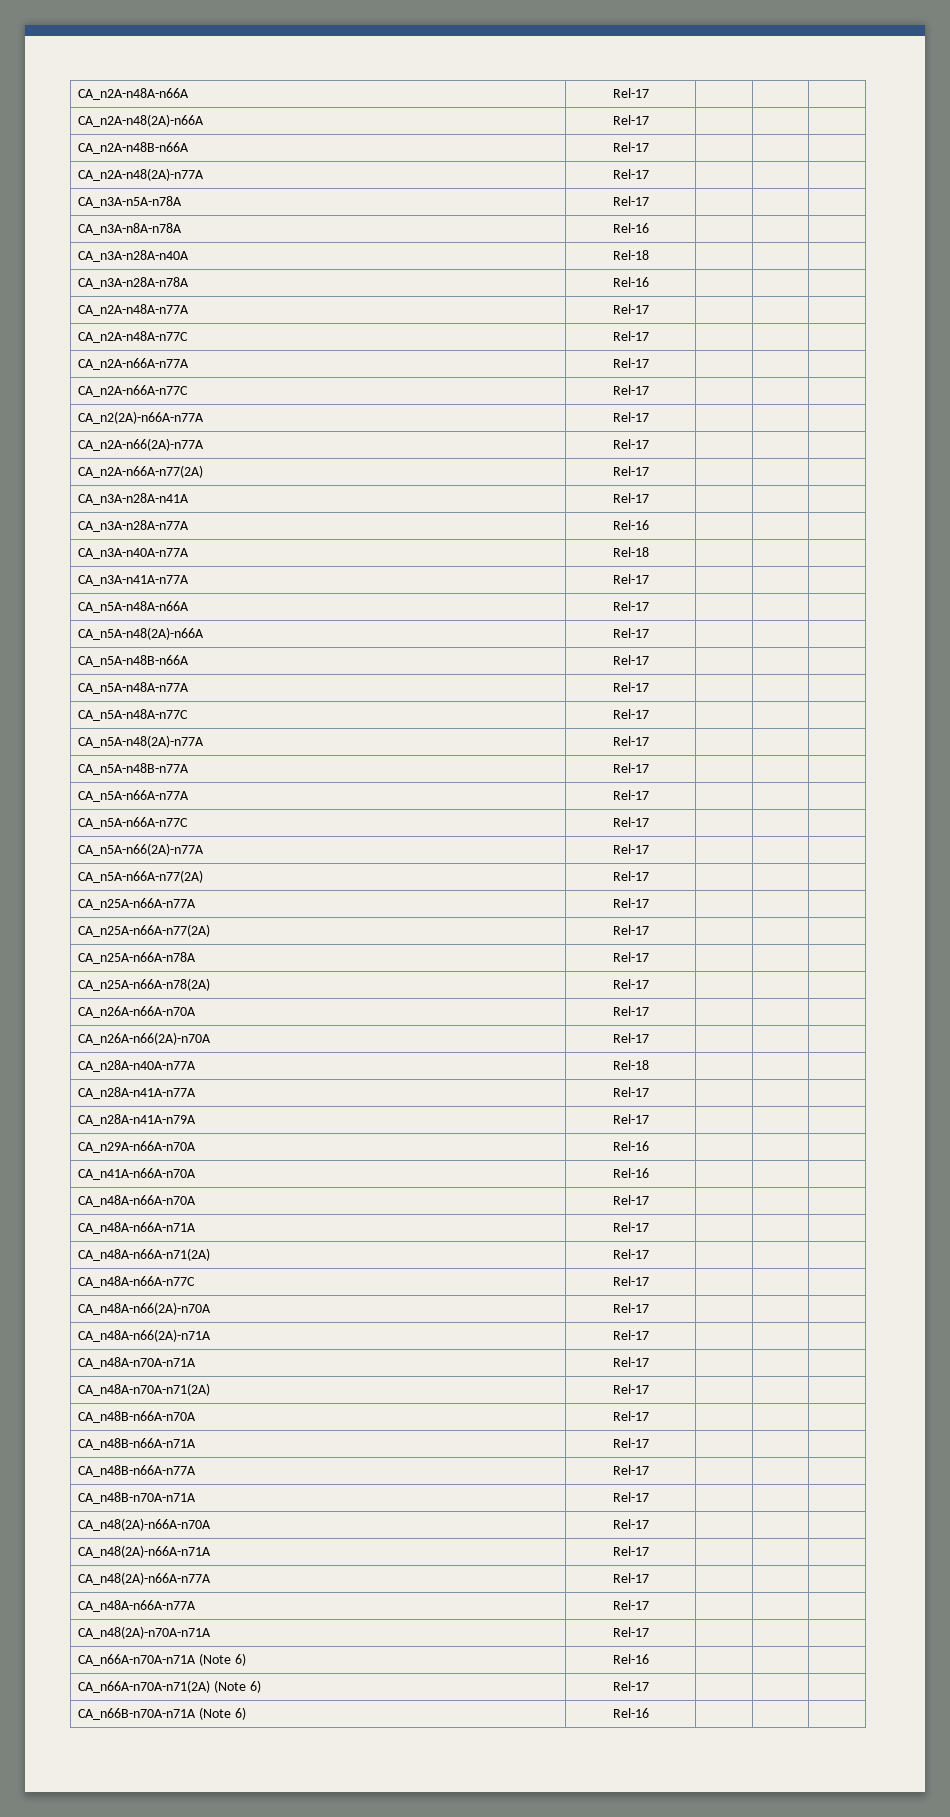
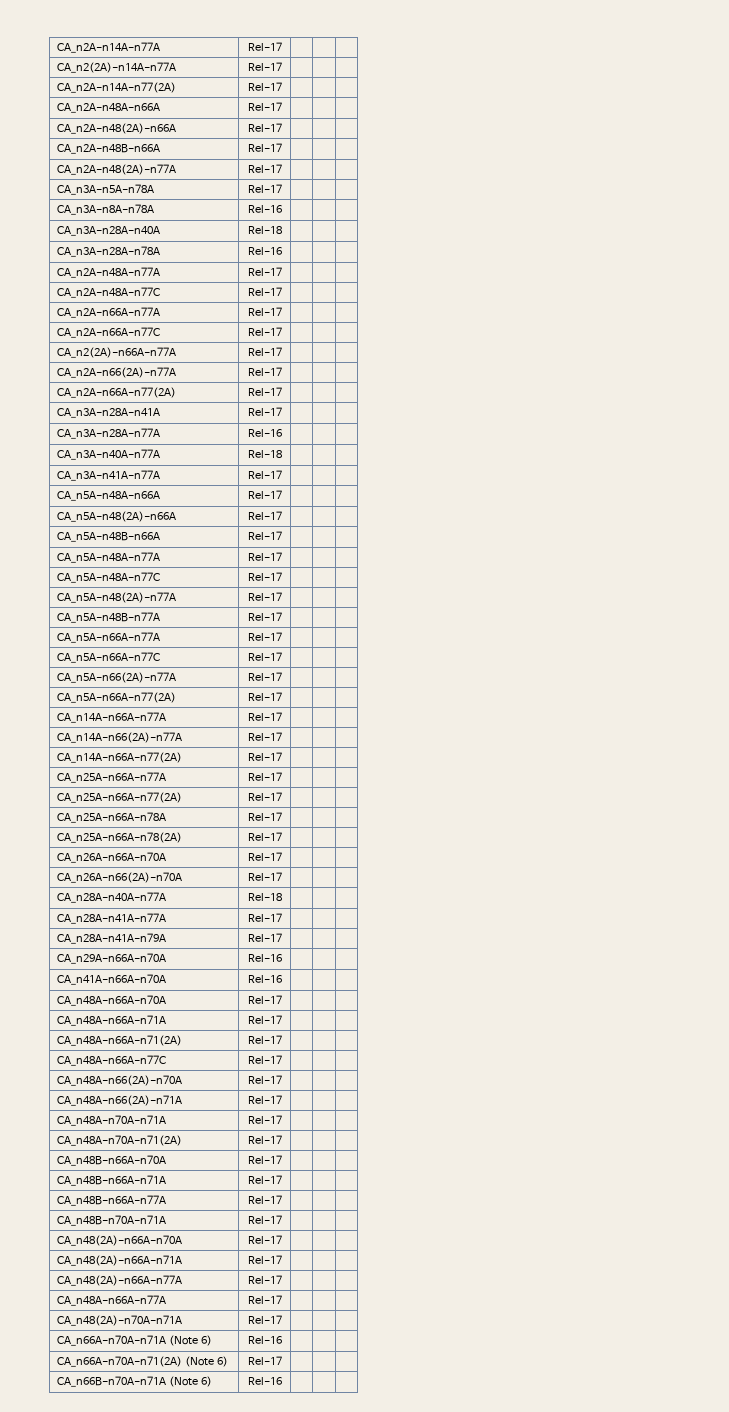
(77, 94) none -> [57,42,161,53] [247,42,282,51] [57,62,177,73] [247,62,282,71] [57,82,177,93] [247,82,282,91] CA_n2A-n14A-n77A | Rel-17 | | | // CA_n2(2A)-n14A-n77A | Rel-17 | | | // CA_n2A-n14A-n77(2A) | Rel-17 | | | //
(649, 876) none -> [57,712,167,723] [247,712,282,721] [57,732,183,743] [247,732,282,741] [57,752,183,763] [247,752,282,761] // CA_n14A-n66A-n77A | Rel-17 | | | // CA_n14A-n66(2A)-n77A | Rel-17 | | | // CA_n14A-n66A-n77(2A) | Rel-17 | | |

